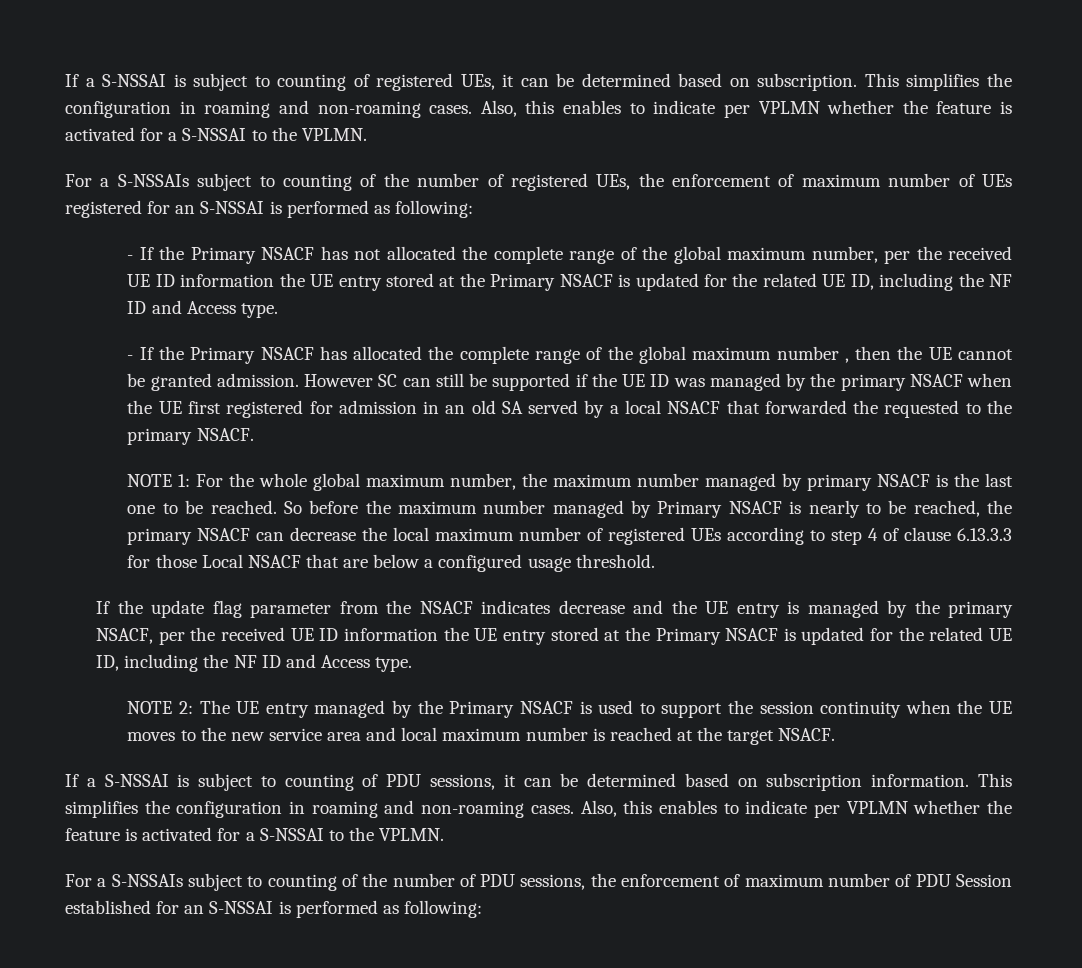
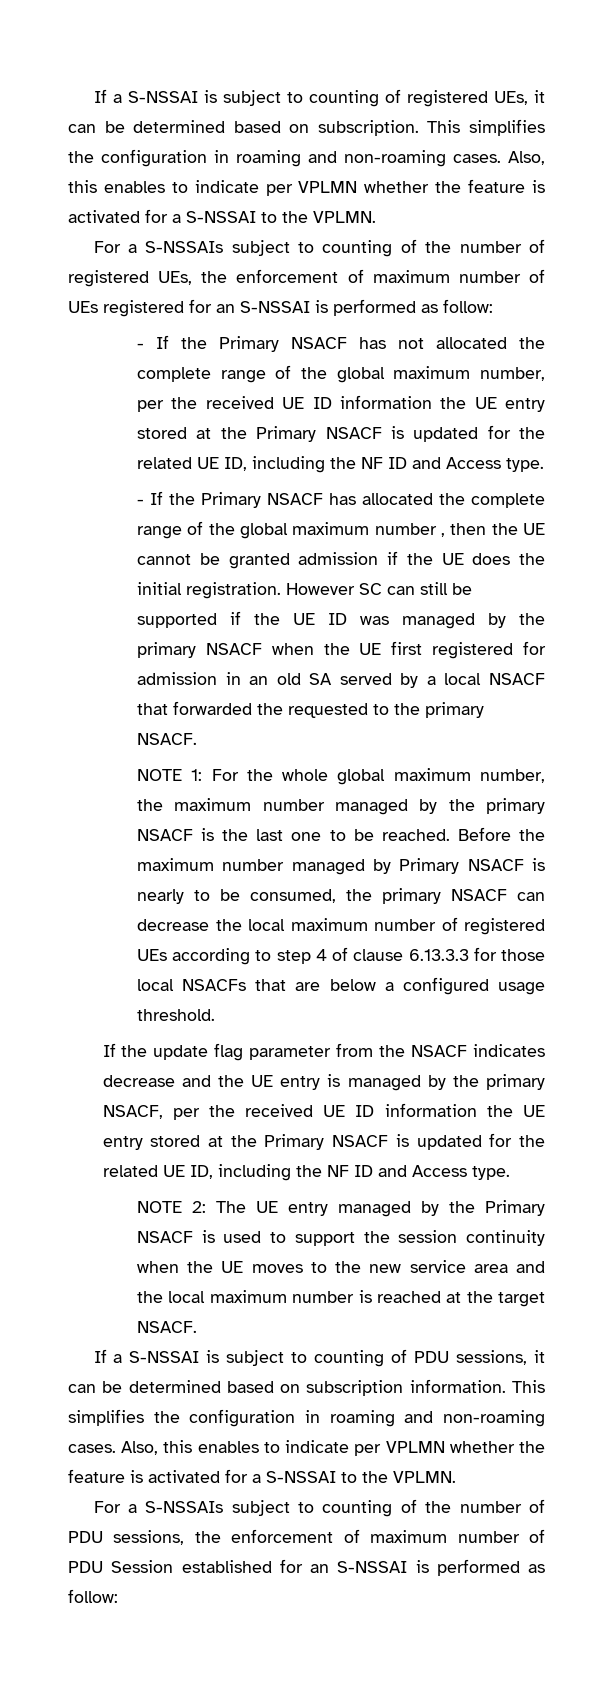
[394,200,473,218] following: -> [443,299,493,313] follow:
[216,373,299,387] admission. -> [298,551,545,565] [137,582,282,599] admission if the UE does the initial registration.
(803, 482) none -> [448,799,475,811] the
[283,500,359,514] So before -> [457,827,511,841] Before
[913,500,980,517] reached, -> [250,889,337,903] consumed,
[201,554,301,568] Local NSACF -> [137,979,247,991] local NSACFs
(397, 734) none -> [137,1291,164,1303] the
[403,900,482,918] following: -> [68,1589,118,1603] follow:

